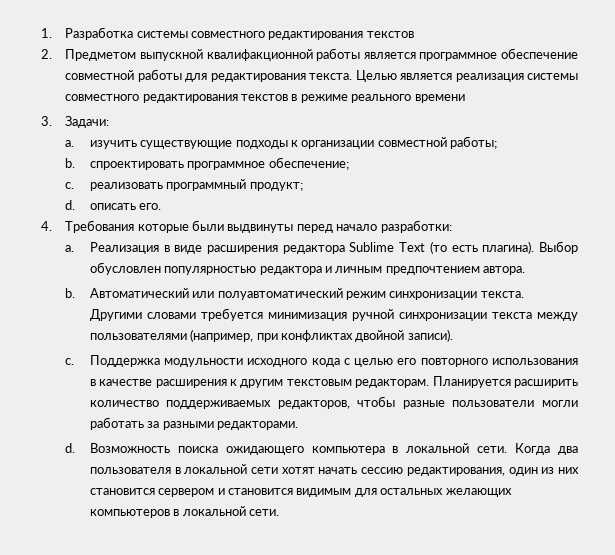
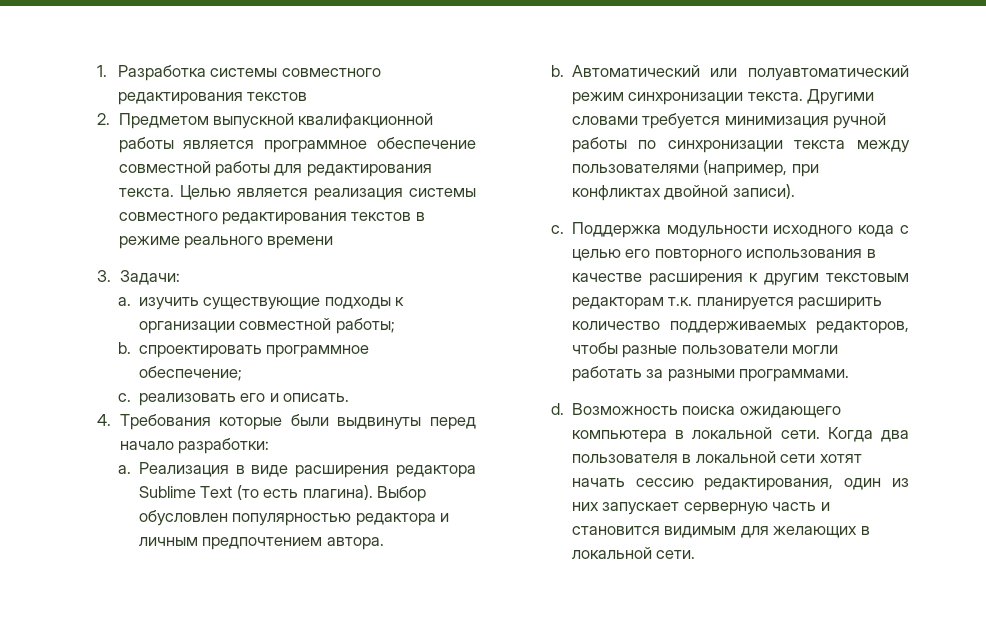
[166,179,303,191] [65,200,162,210] программный продукт; // d. описать его. -> [240,393,350,402] его и описать.
(394, 315) none -> [571,137,657,153] работы по
[355,376,511,388] редакторам. Планируется -> [571,297,794,310] редакторам т.к. планируется
[217,421,299,430] редакторами. -> [739,369,850,382] программами.
[89,488,215,497] становится сервером -> [602,502,817,515] запускает серверную часть
[380,488,512,497] [89,509,170,518] остальных желающих компьютеров -> [773,526,858,538] желающих

